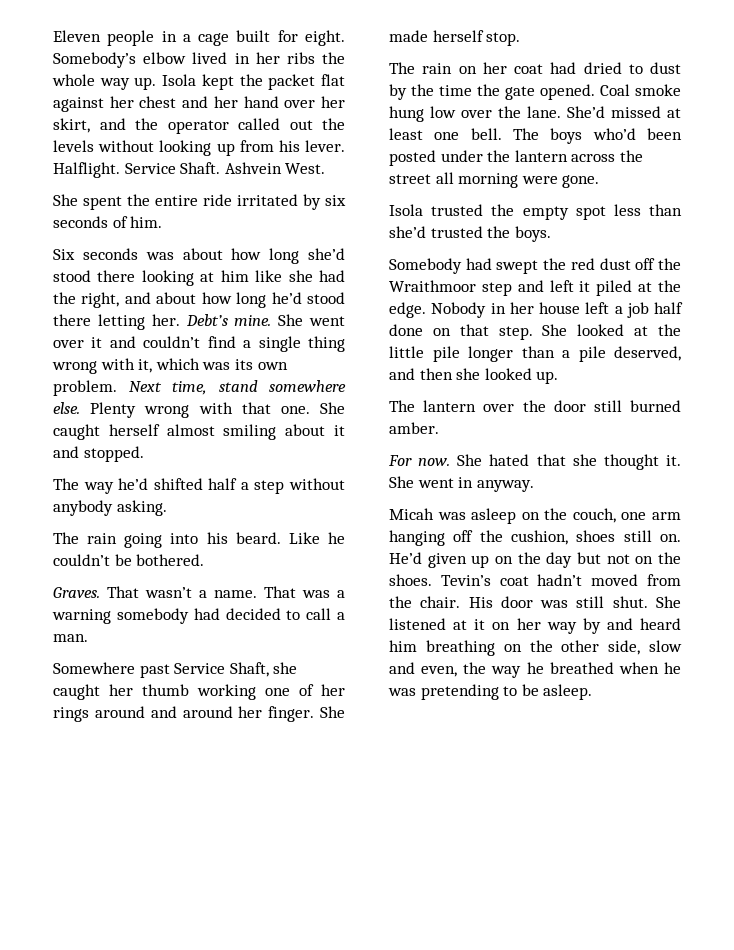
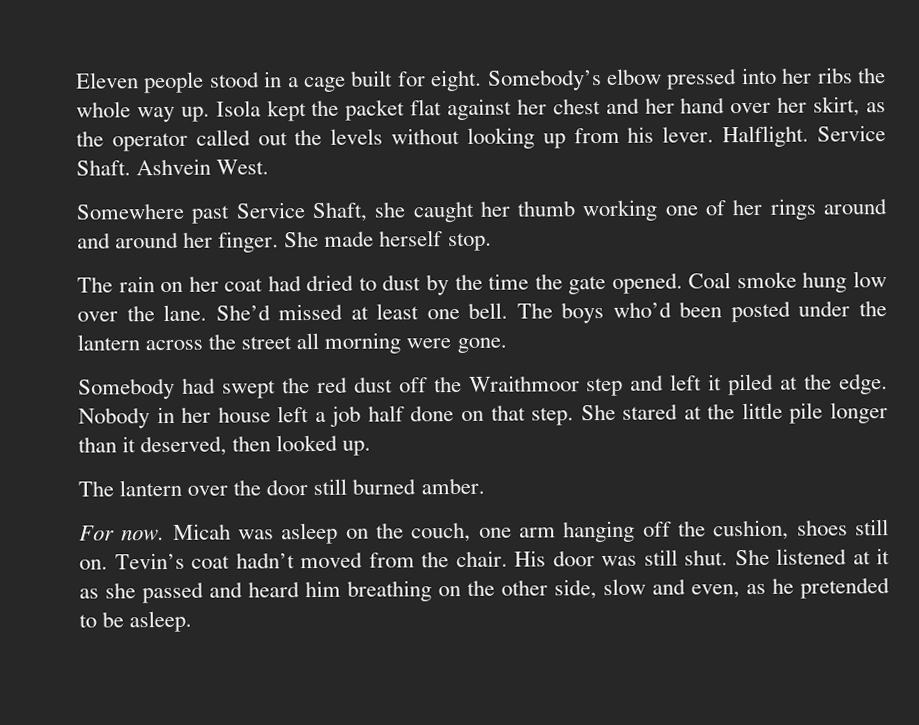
(155, 38) none -> [209,71,260,88] stood
[192,52,250,64] lived in -> [667,67,777,90] pressed into
[99,118,126,130] and -> [865,102,886,113] as
[53,194,346,210] [53,216,163,228] [53,248,345,264] [53,270,345,286] [53,292,345,308] [53,314,345,330] [53,336,345,352] [52,358,288,374] [53,380,346,396] [53,402,345,418] [53,424,346,440] [53,446,144,462] [53,478,346,494] [53,500,167,516] [53,532,345,548] [53,554,205,566] [53,586,345,598] [52,608,345,624] [53,634,88,642] // She spent the entire ride irritated by six seconds of him. // Six seconds was about how long she’d stood there looking at him like she had the right, and about how long he’d stood there letting her. Debt’s mine. She went over it and couldn’t find a single thing wrong with it, which was its own problem. Next time, stand somewhere else. Plenty wrong with that one. She caught herself almost smiling about it and stopped. // The way he’d shifted half a step without anybody asking. // The rain going into his beard. Like he couldn’t be bothered. // Graves. That wasn’t a name. That was a warning somebody had decided to call a man. -> (270, 167) none
[389,204,682,220] [389,226,551,242] // Isola trusted the empty spot less than she’d trusted the boys. -> (507, 345) none
[577,324,625,336] looked -> [622,403,679,420] stared
[562,346,681,362] [389,368,481,380] a pile deserved, and then she -> [122,435,272,457] it deserved, then
[457,454,681,470] [389,476,534,492] She hated that she thought it. She went in anyway. // -> (166, 535) none
[389,552,681,568] [389,574,432,586] He’d given up on the day but not on the shoes. -> (108, 564) none
[492,618,601,634] on her way by -> [79,581,204,604] as she passed
[463,662,681,678] [388,684,499,700] the way he breathed when he was pretending -> [746,577,890,599] as he pretended

